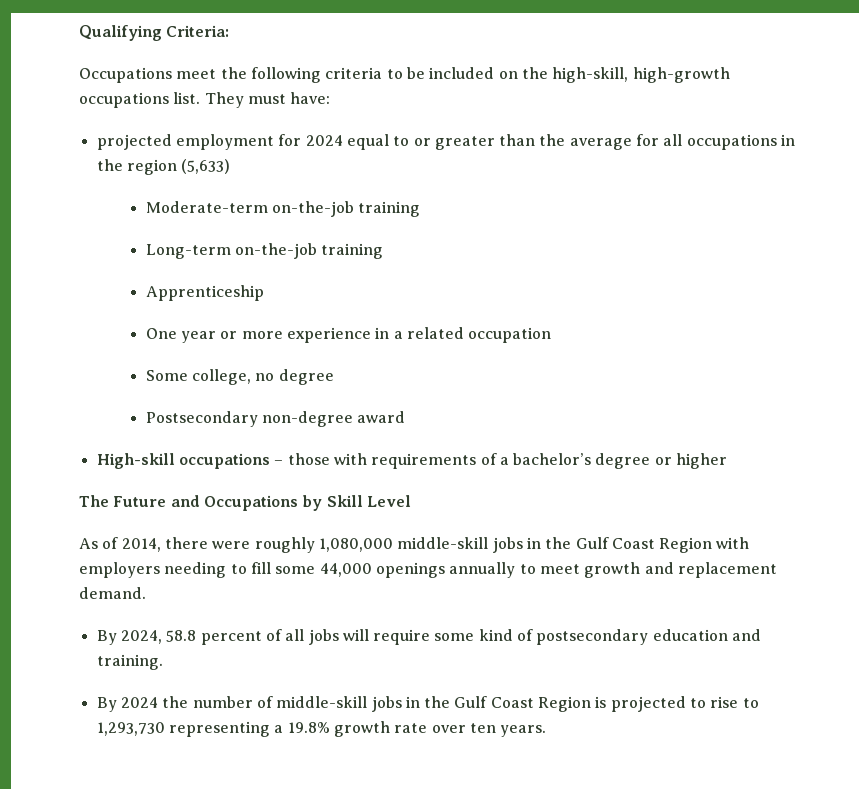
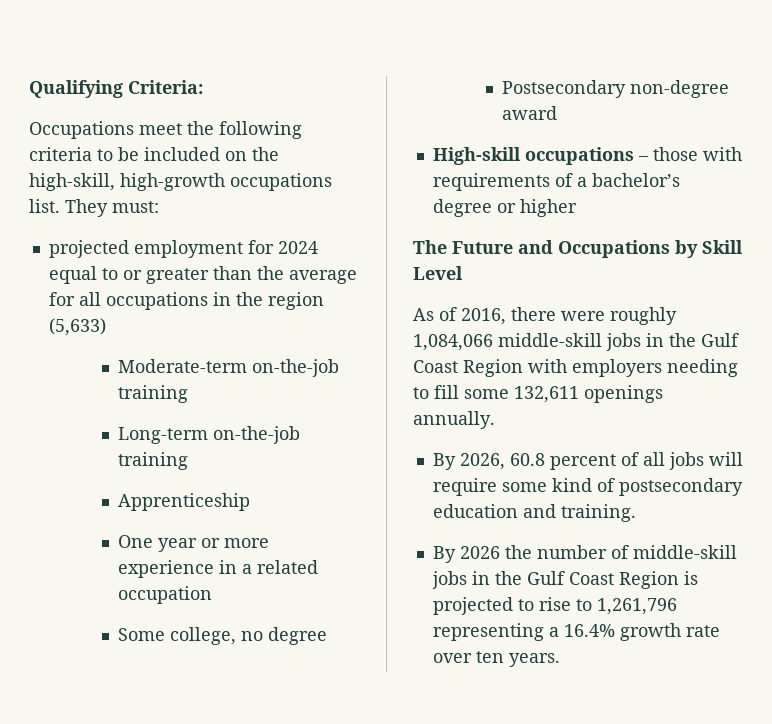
[247,92,331,104] must have: -> [112,201,159,213] must:
[121,538,161,552] 2014, -> [461,308,506,325] 2016,
[318,538,393,552] 1,080,000 -> [413,334,493,351] 1,084,066
[319,562,777,578] [79,587,146,599] [96,630,197,645] 44,000 openings annually to meet growth and replacement demand. // By 2024, 58.8 -> [514,385,663,403] [413,411,495,429] [432,453,545,470] 132,611 openings annually. // By 2026, 60.8
[120,697,158,708] 2024 -> [459,546,500,559] 2026
[96,722,165,736] 1,293,730 -> [596,598,677,615] 1,261,796
[287,722,330,733] 19.8% -> [563,624,615,637] 16.4%

